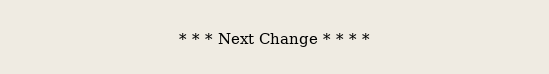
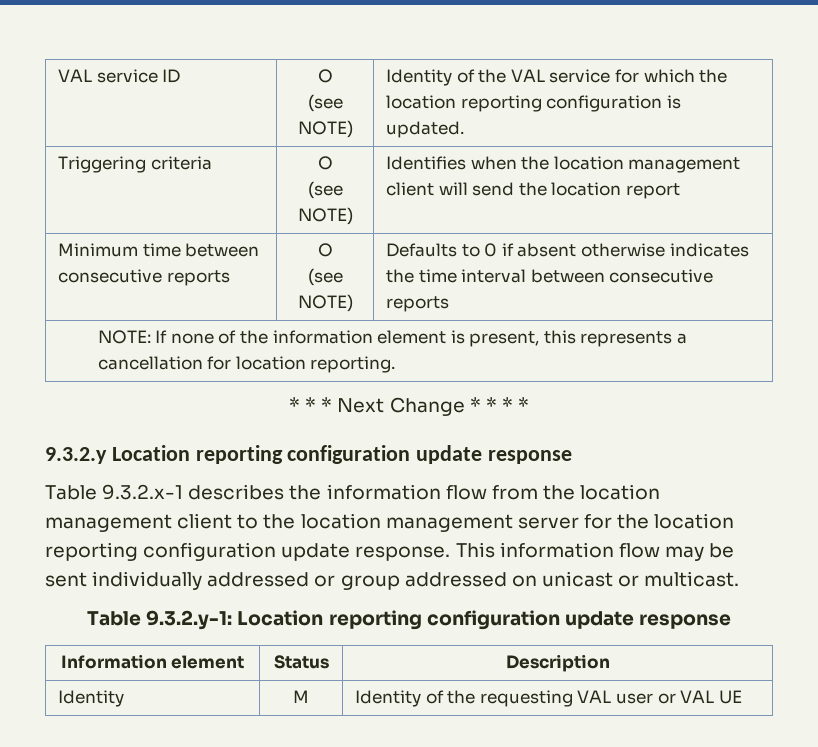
(179, 38) none -> [57,69,181,83] [317,69,333,83] [307,94,343,112] [297,120,353,138] [385,69,728,86] [385,95,681,112] [385,121,464,138] [57,156,212,173] [317,156,333,170] [307,181,343,199] [297,207,353,225] [385,156,741,173] [385,182,680,199] [57,243,260,257] [57,269,230,286] [317,243,333,257] [307,268,343,286] [297,294,353,312] [385,243,749,257] [385,269,714,283] [385,296,449,312] [97,330,688,347] [97,356,396,373] VAL service ID | O // (see NOTE) | Identity of the VAL service for which the location reporting configuration is updated. // Triggering criteria | O // (see NOTE) | Identifies when the location management client will send the location report // Minimum time between consecutive reports | O // (see NOTE) | Defaults to 0 if absent otherwise indicates the time interval between consecutive reports // NOTE: If none of the information element is present, this represents a cancellation for location reporting. //
(370, 38) none -> [45,445,573,464] [45,484,661,500] [45,513,735,532] [45,542,735,561] [45,571,740,590] [87,610,731,630] [60,654,245,669] [273,655,329,669] [505,654,610,672] [57,690,124,707] [293,690,309,703] [354,690,742,707] // 9.3.2.y Location reporting configuration update response // Table 9.3.2.x-1 describes the information flow from the location management client to the location management server for the location reporting configuration update response. This information flow may be sent individually addressed or group addressed on unicast or multicast. // Table 9.3.2.y-1: Location reporting configuration update response // Information element | Status | Description // Identity | M | Identity of the requesting VAL user or VAL UE

